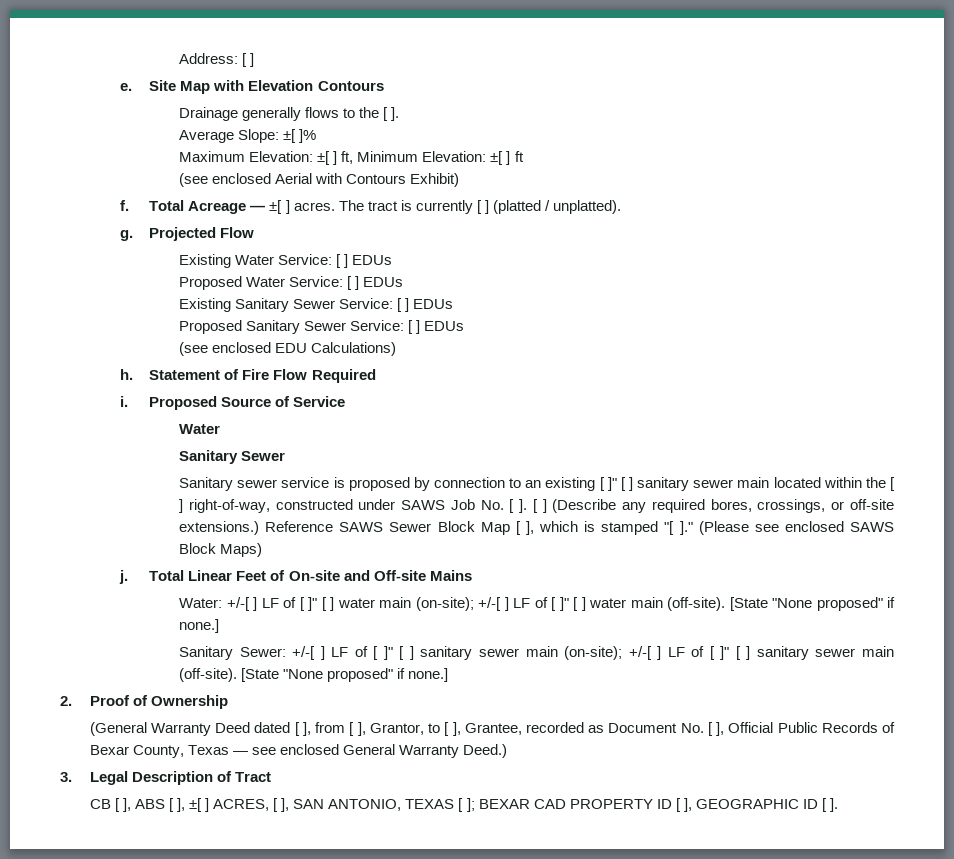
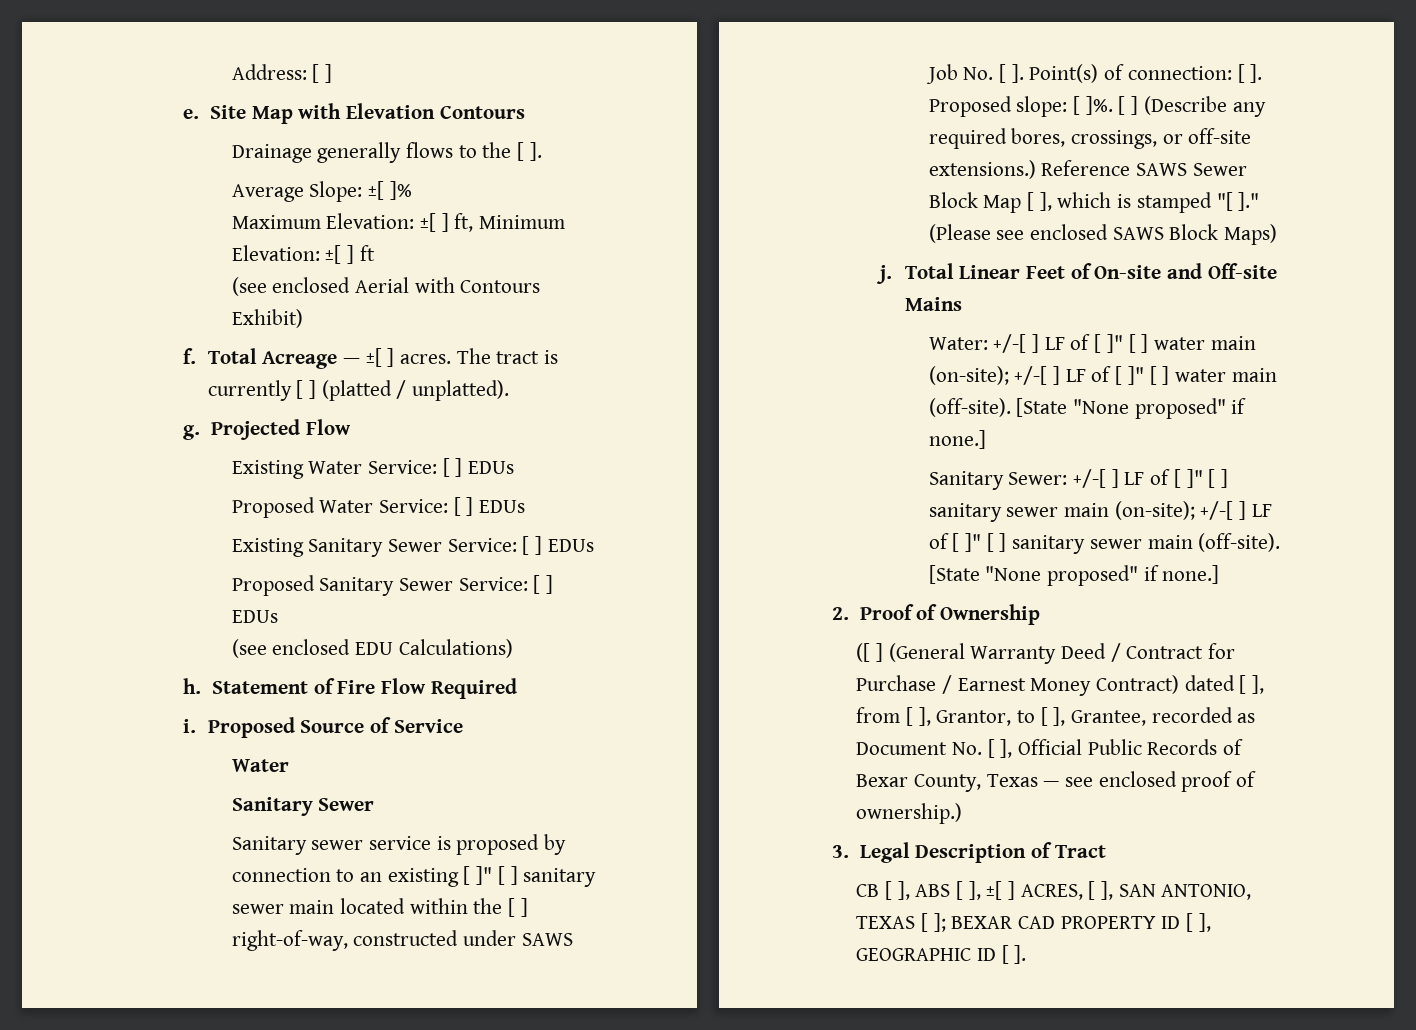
(528, 506) none -> [1029,64,1263,83] [928,96,1113,117] Point(s) of connection: [ ]. Proposed slope: [ ]%.
(228, 702) none -> [856,643,883,662] ([ ]
(251, 727) none -> [1110,643,1235,662] [856,675,1179,696] / Contract for Purchase / Earnest Money Contract)
[343,744,508,758] General Warranty Deed.) -> [1181,771,1256,792] [856,803,963,824] proof of ownership.)

